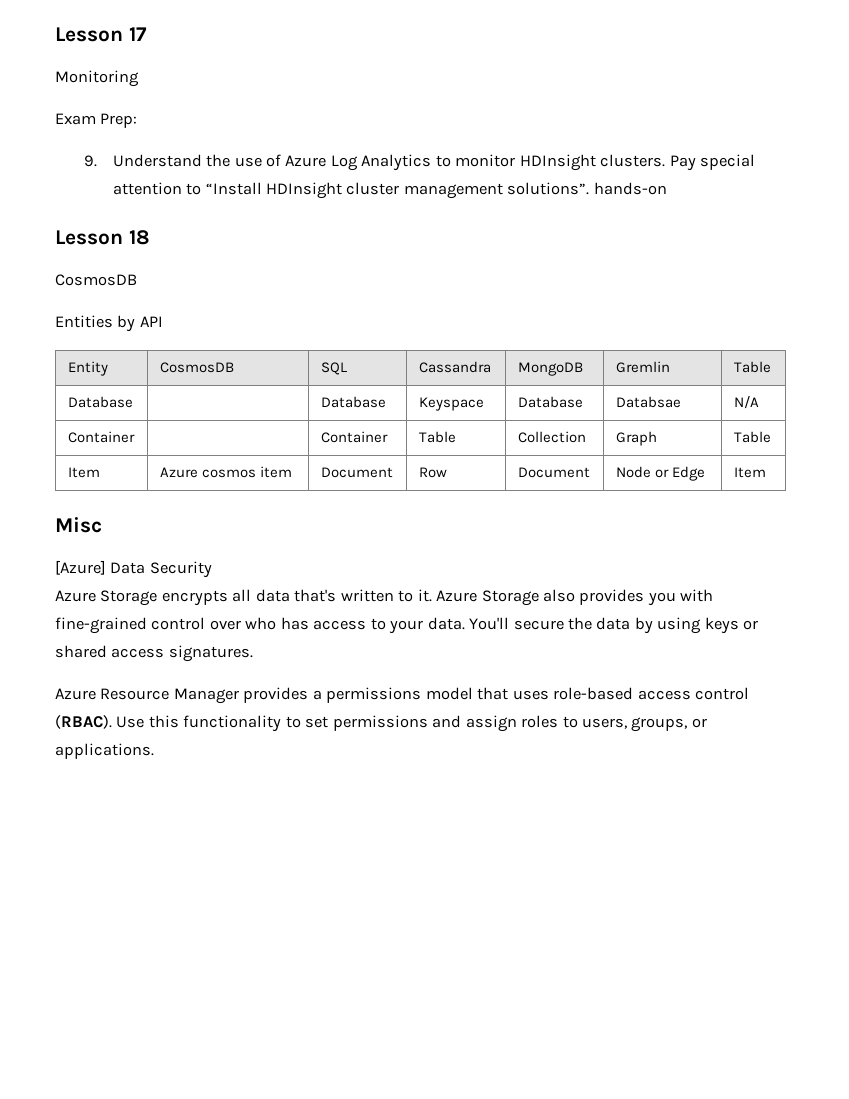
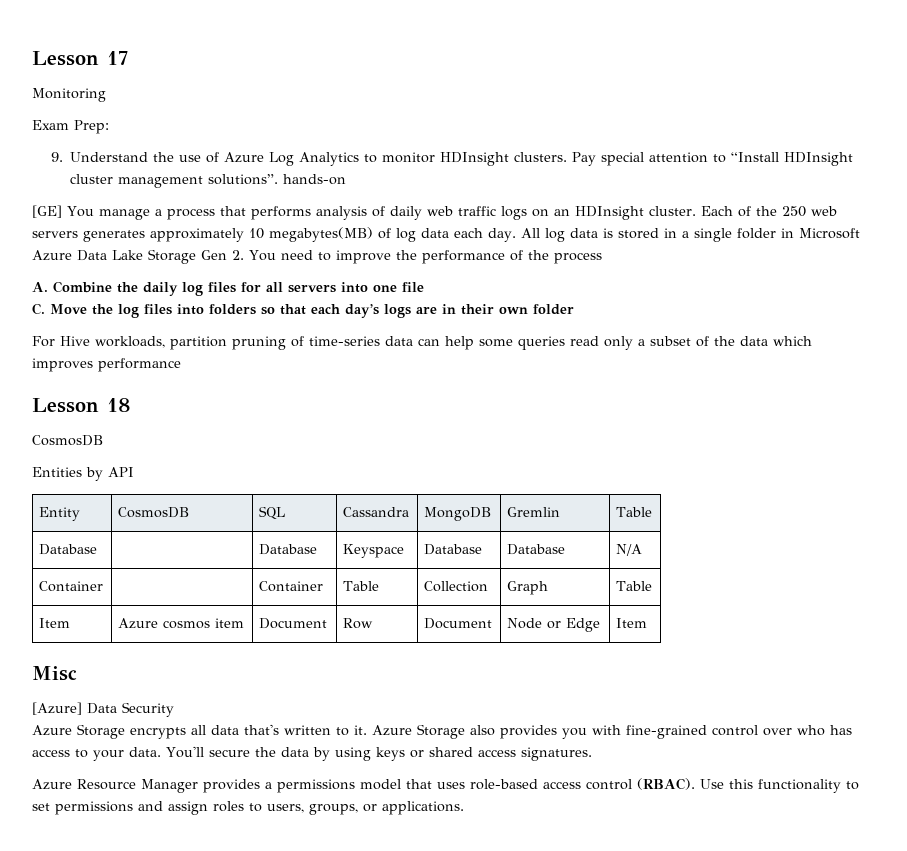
(667, 188) none -> [32,205,837,220] [32,227,860,242] [32,249,602,264] [32,281,424,296] [32,303,574,318] [32,336,812,350] [32,358,181,372] // [GE] You manage a process that performs analysis of daily web traffic logs on an HDInsight cluster. Each of the 250 web servers generates approximately 10 megabytes(MB) of log data each day. All log data is stored in a single folder in Microsoft Azure Data Lake Storage Gen 2. You need to improve the performance of the process // A. Combine the daily log files for all servers into one file // C. Move the log files into folders so that each day’s logs are in their own folder // For Hive workloads, partition pruning of time-series data can help some queries read only a subset of the data which improves performance
[615,396,681,408] Databsae -> [507,544,566,555] Database

